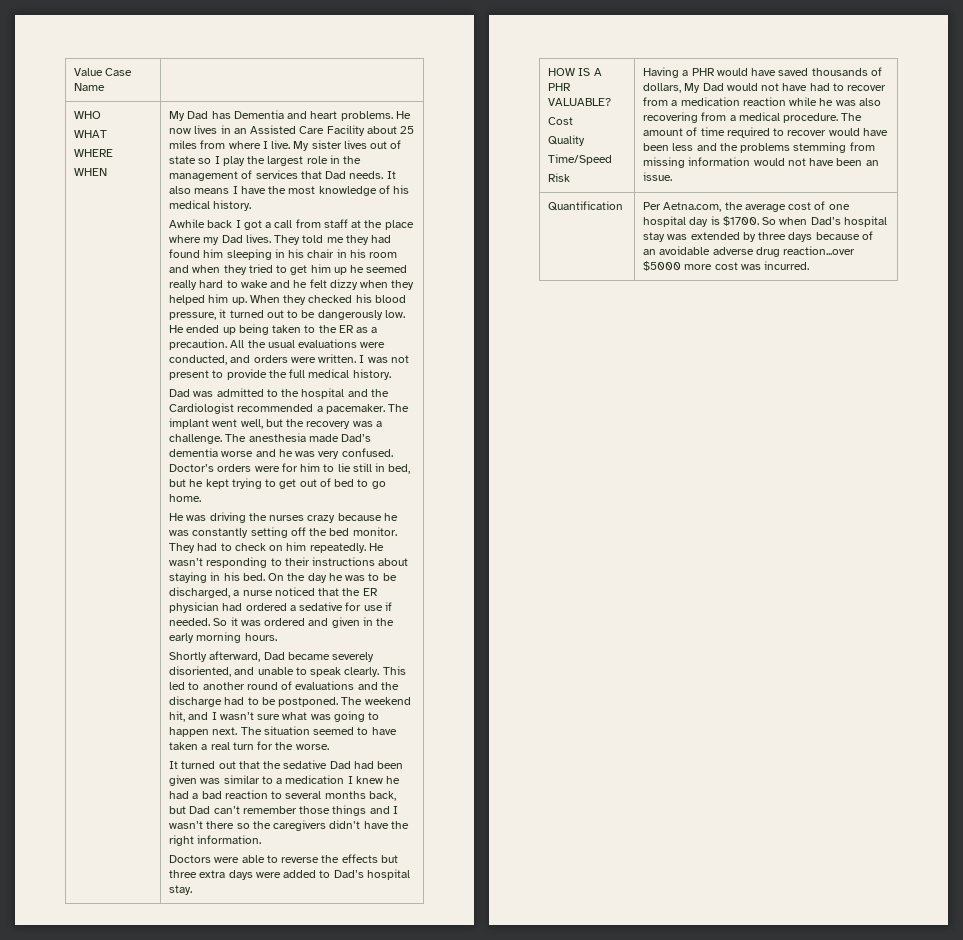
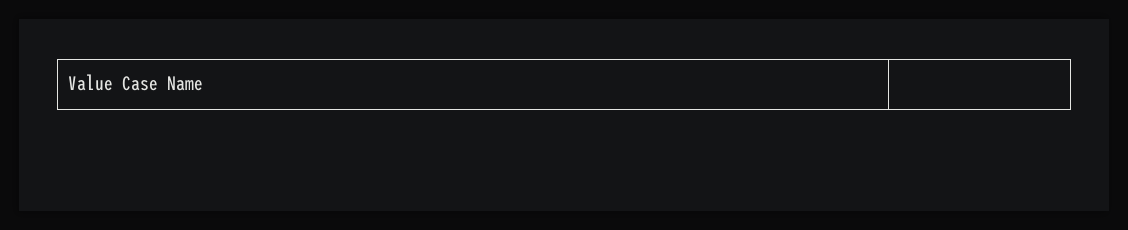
[74,111,102,119] [74,130,108,138] [74,149,114,157] [74,168,108,176] [169,110,411,121] [169,125,415,136] [169,140,402,151] [169,155,362,166] [169,170,396,181] [169,185,410,196] [169,200,252,211] [169,219,414,230] [169,234,392,245] [169,249,398,260] [169,264,408,275] [169,279,415,290] [169,294,406,305] [169,309,405,320] [169,324,378,335] [169,339,386,350] [169,354,409,365] [169,369,391,380] [169,388,389,399] [169,403,410,414] [169,418,382,429] [169,433,372,444] [169,448,393,459] [169,463,411,474] [169,478,386,489] [169,494,202,502] [169,512,398,523] [169,527,397,538] [169,542,384,553] [169,557,409,568] [169,572,397,583] [169,587,378,598] [169,602,392,613] [169,617,395,628] [169,632,277,643] [169,651,375,662] [169,666,406,677] [169,681,399,690] [169,696,411,707] [169,711,380,722] [169,726,397,737] [169,741,329,750] [169,760,404,769] [169,775,401,786] [169,790,396,801] [169,805,398,816] [169,820,409,831] [169,835,262,846] [169,854,398,863] [169,869,410,880] [169,885,193,895] [548,68,602,76] [548,83,572,91] [548,98,612,106] [548,117,574,125] [548,135,586,146] [548,154,613,165] [548,173,571,182] [643,67,882,78] [643,83,887,93] [643,97,881,106] [643,112,863,123] [643,127,888,138] [643,142,875,153] [643,157,879,168] [643,172,673,181] [548,201,624,211] [643,201,850,212] [643,216,887,227] [643,231,873,242] [643,246,856,257] [643,261,810,271] // WHO // WHAT // WHERE // WHEN | My Dad has Dementia and heart problems. He now lives in an Assisted Care Facility about 25 miles from where I live. My sister lives out of state so I play the largest role in the management of services that Dad needs. It also means I have the most knowledge of his medical history. // Awhile back I got a call from staff at the place where my Dad lives. They told me they had found him sleeping in his chair in his room and when they tried to get him up he seemed really hard to wake and he felt dizzy when they helped him up. When they checked his blood pressure, it turned out to be dangerously low. He ended up being taken to the ER as a precaution. All the usual evaluations were conducted, and orders were written. I was not present to provide the full medical history. // Dad was admitted to the hospital and the Cardiologist recommended a pacemaker. The implant went well, but the recovery was a challenge. The anesthesia made Dad’s dementia worse and he was very confused. Doctor’s orders were for him to lie still in bed, but he kept trying to get out of bed to go home. // He was driving the nurses crazy because he was constantly setting off the bed monitor. They had to check on him repeatedly. He wasn’t responding to their instructions about staying in his bed. On the day he was to be discharged, a nurse noticed that the ER physician had ordered a sedative for use if needed. So it was ordered and given in the early morning hours. // Shortly afterward, Dad became severely disoriented, and unable to speak clearly. This led to another round of evaluations and the discharge had to be postponed. The weekend hit, and I wasn’t sure what was going to happen next. The situation seemed to have taken a real turn for the worse. // It turned out that the sedative Dad had been given was similar to a medication I knew he had a bad reaction to several months back, but Dad can’t remember those things and I wasn’t there so the caregivers didn’t have the right information. // Doctors were able to reverse the effects but three extra days were added to Dad’s hospital stay. // HOW IS A PHR VALUABLE? // Cost // Quality // Time/Speed // Risk | Having a PHR would have saved thousands of dollars, My Dad would not have had to recover from a medication reaction while he was also recovering from a medical procedure. The amount of time required to recover would have been less and the problems stemming from missing information would not have been an issue. // Quantification | Per Aetna.com, the average cost of one hospital day is $1700. So when Dad’s hospital stay was extended by three days because of an avoidable adverse drug reaction...over $5000 more cost was incurred. -> (204, 83) none

